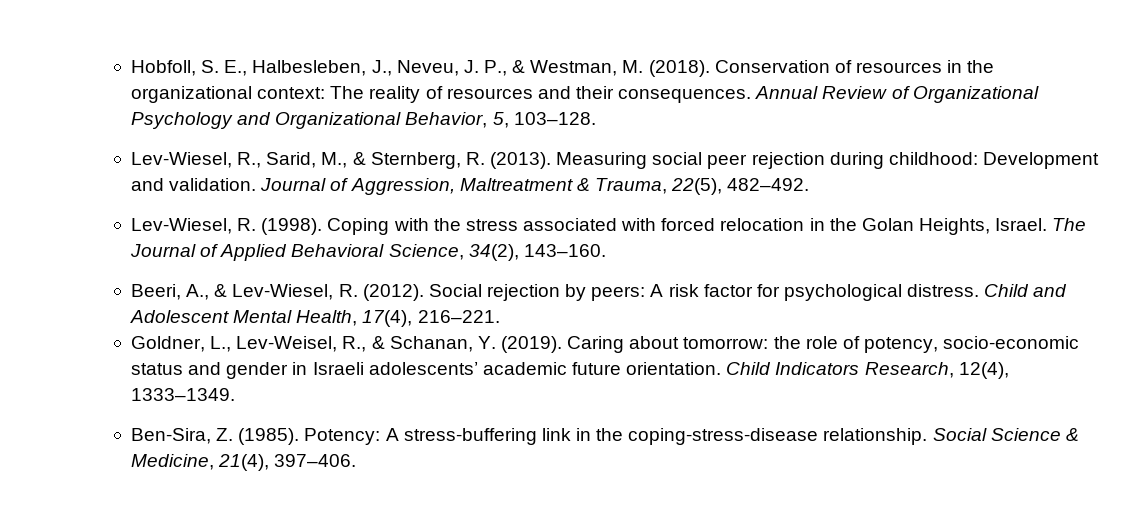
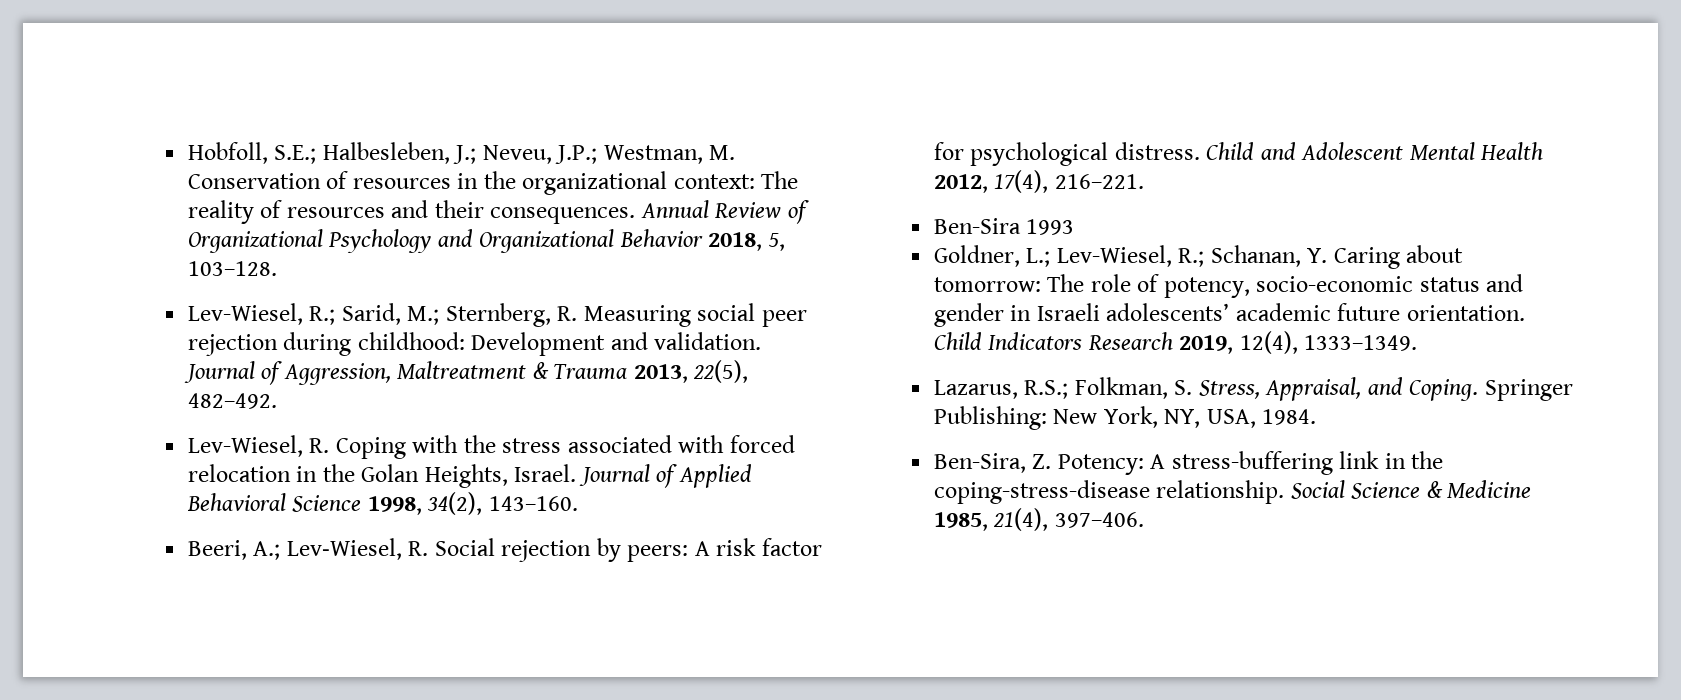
[201,60,526,76] S. E., Halbesleben, J., Neveu, J. P., & -> [274,142,598,164] S.E.; Halbesleben, J.; Neveu, J.P.;
[648,60,710,77] (2018). -> (736, 152) none
[405,112,488,128] Behavior, -> [619,229,763,251] Behavior 2018,
[237,152,366,168] R., Sarid, M., & -> [309,303,440,325] R.; Sarid, M.;
[490,152,552,169] (2013). -> (578, 313) none
[595,178,668,194] Trauma, -> [553,364,688,383] Trauma 2013,
[261,218,323,235] (1998). -> (330, 445) none
[1052,218,1087,231] The -> (577, 473) none
[388,244,464,260] Science, -> [292,495,422,515] Science 1998,
[186,284,424,301] A., & Lev‐Wiesel, R. (2012). -> [253,538,429,560] A.; Lev‐Wiesel, R.
[296,310,358,326] Health, -> [1480,142,1544,160] [933,174,988,193] Health 2012,
(500, 316) none -> [933,218,1075,235] // Ben-Sira 1993
[210,336,385,352] L., Lev-Weisel, R., & -> [1026,245,1205,267] L.; Lev-Wiesel, R.;
[501,336,563,353] (2019). -> (1328, 255) none
[773,336,801,349] the -> [1047,274,1085,292] The
[864,362,954,378] Research, -> [1087,332,1234,354] Research 2019,
(236, 394) none -> [933,377,1573,401] [933,406,1317,430] // Lazarus, R.S.; Folkman, S. Stress, Appraisal, and Coping. Springer Publishing: New York, NY, USA, 1984.
[238,428,300,445] (1985). -> (1052, 461) none
[131,454,215,470] Medicine, -> [1447,480,1532,498] [933,512,988,531] Medicine 1985,

